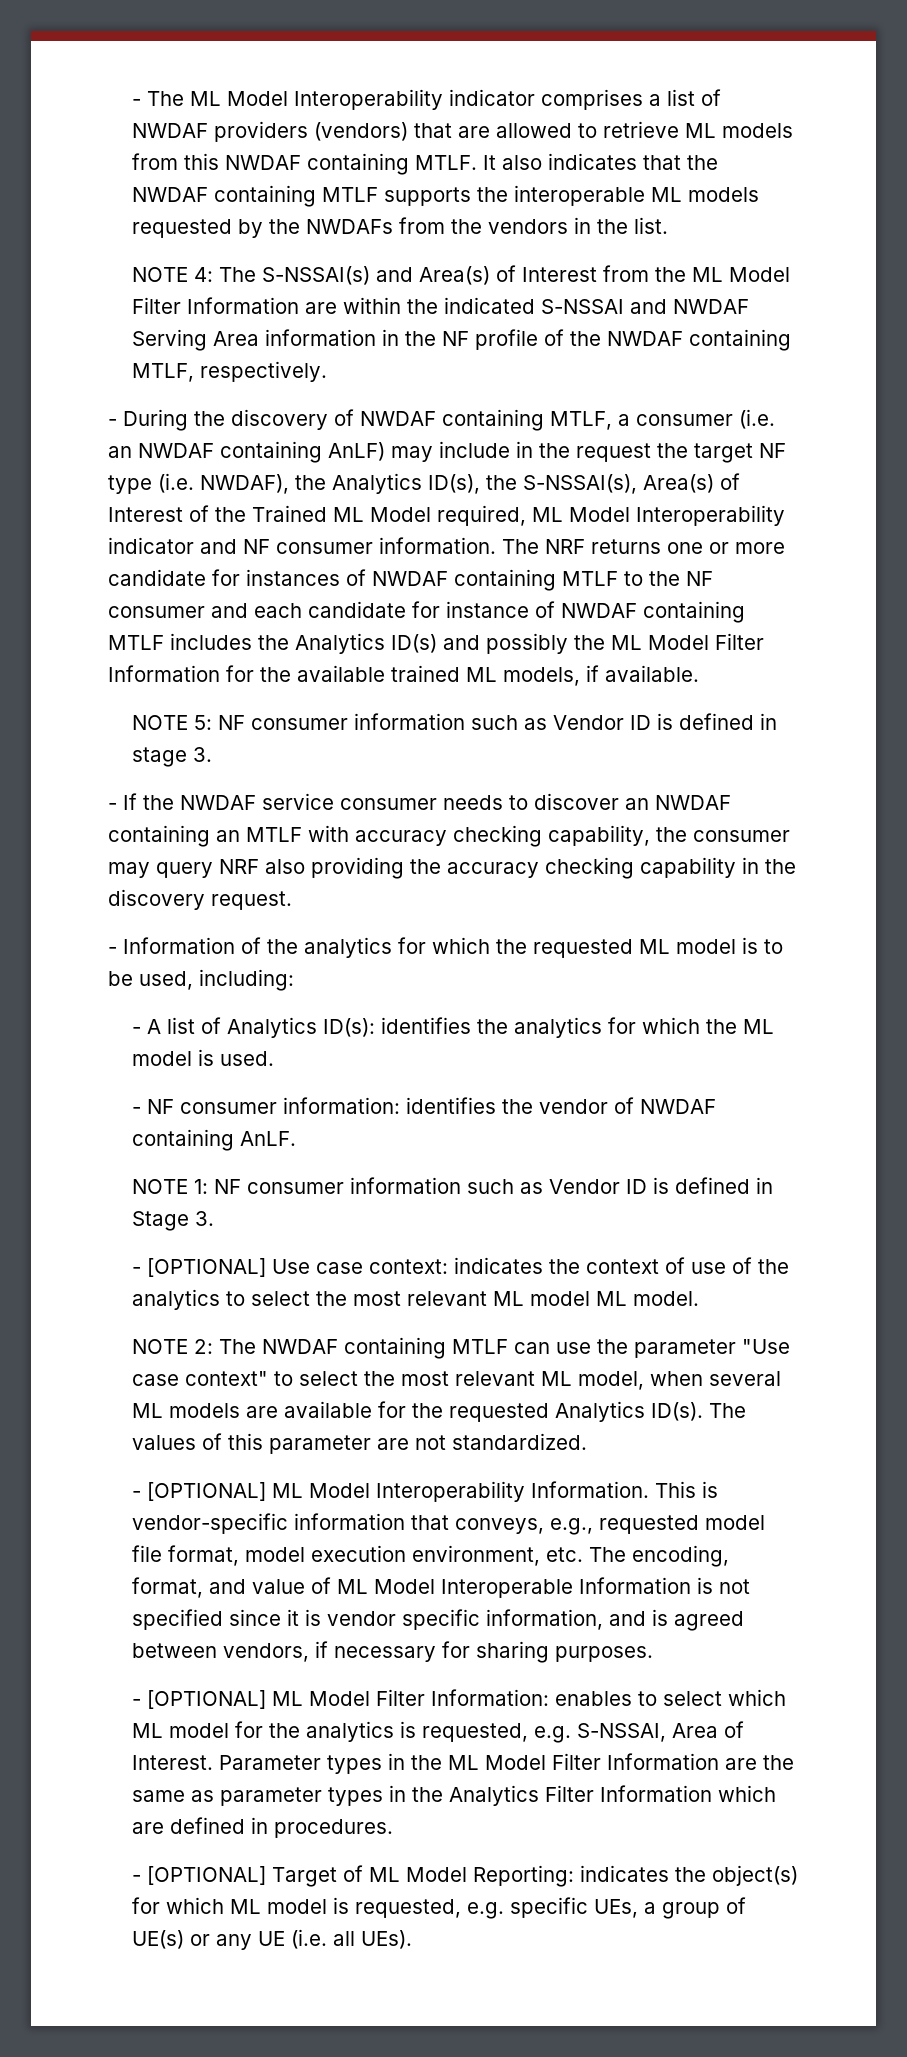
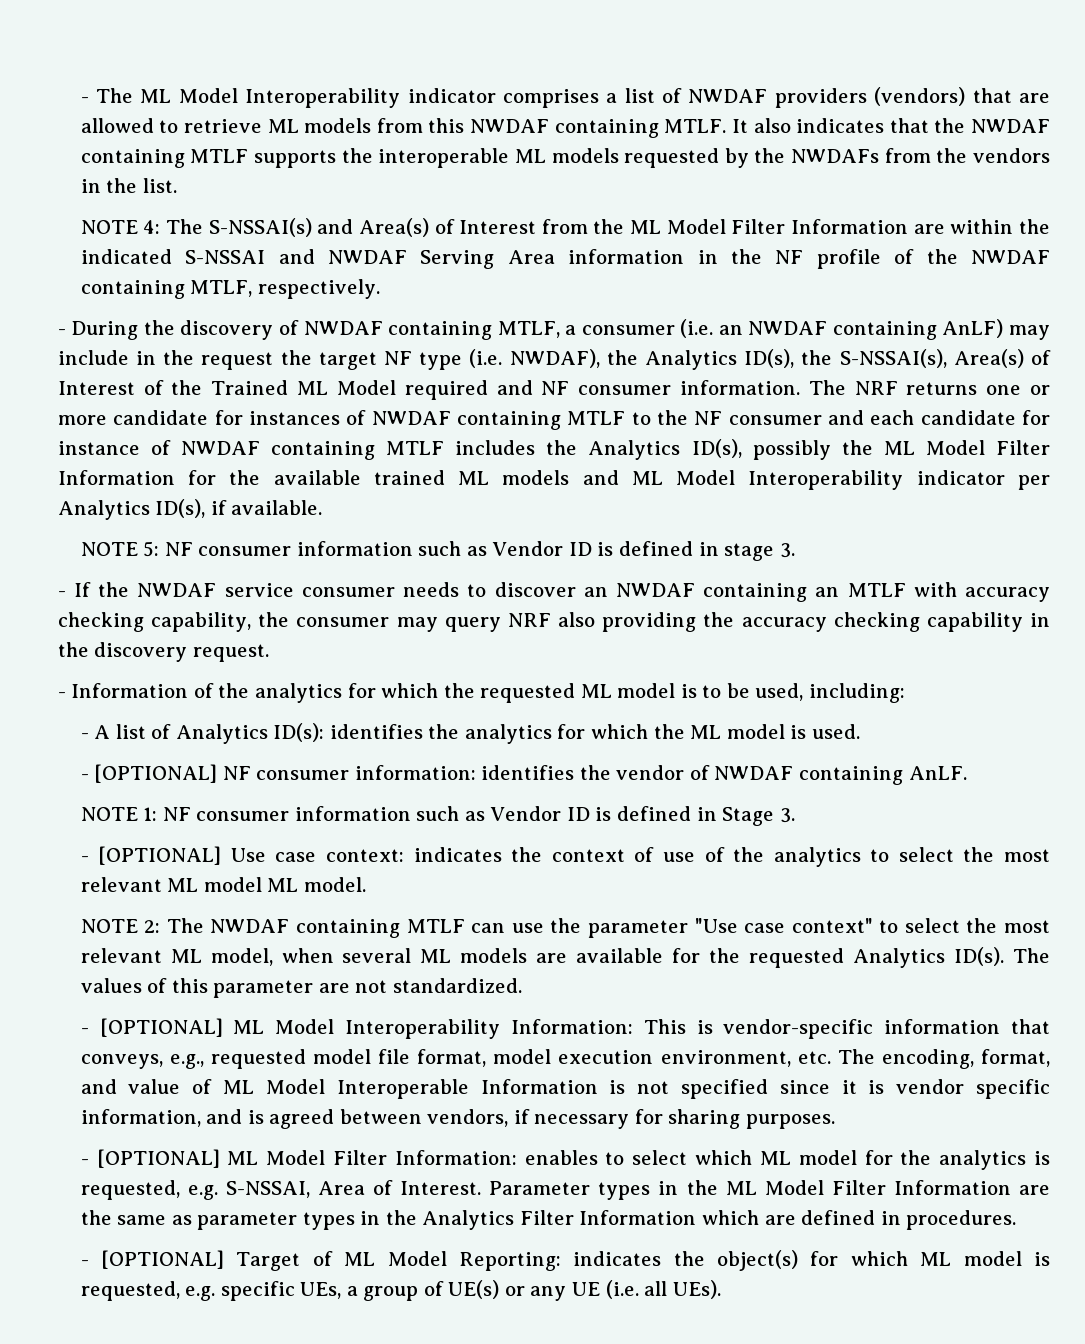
[437,505,786,526] [108,537,195,554] required, ML Model Interoperability indicator -> [404,380,488,400] required
[391,634,481,653] ID(s) and -> [691,439,742,458] ID(s),
[503,667,581,686] models, -> [502,470,1051,490] [57,499,206,520] models and ML Model Interoperability indicator per Analytics ID(s),
(142, 1110) none -> [94,764,218,783] [OPTIONAL]
[531,1481,650,1498] Information. -> [510,1019,633,1034] Information:

